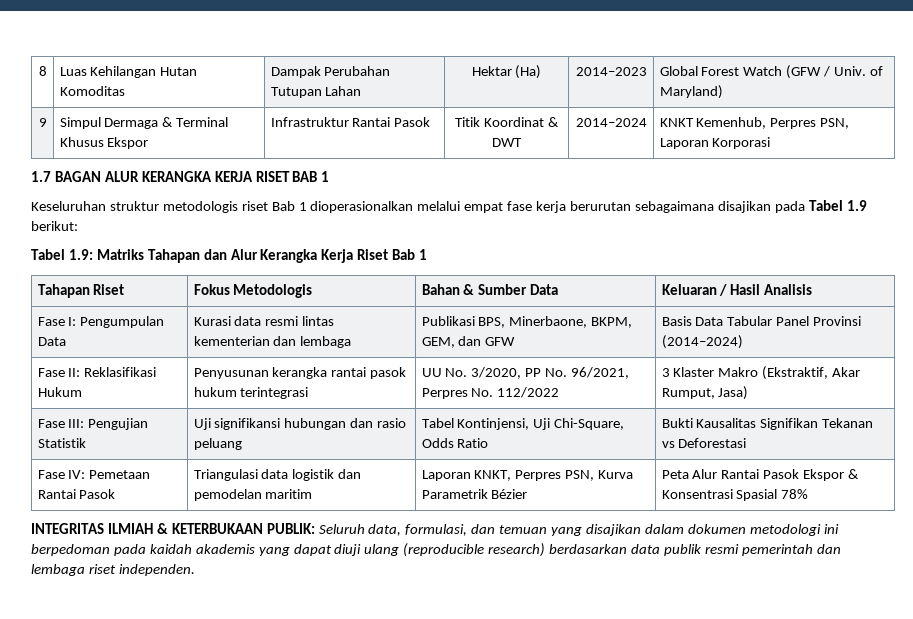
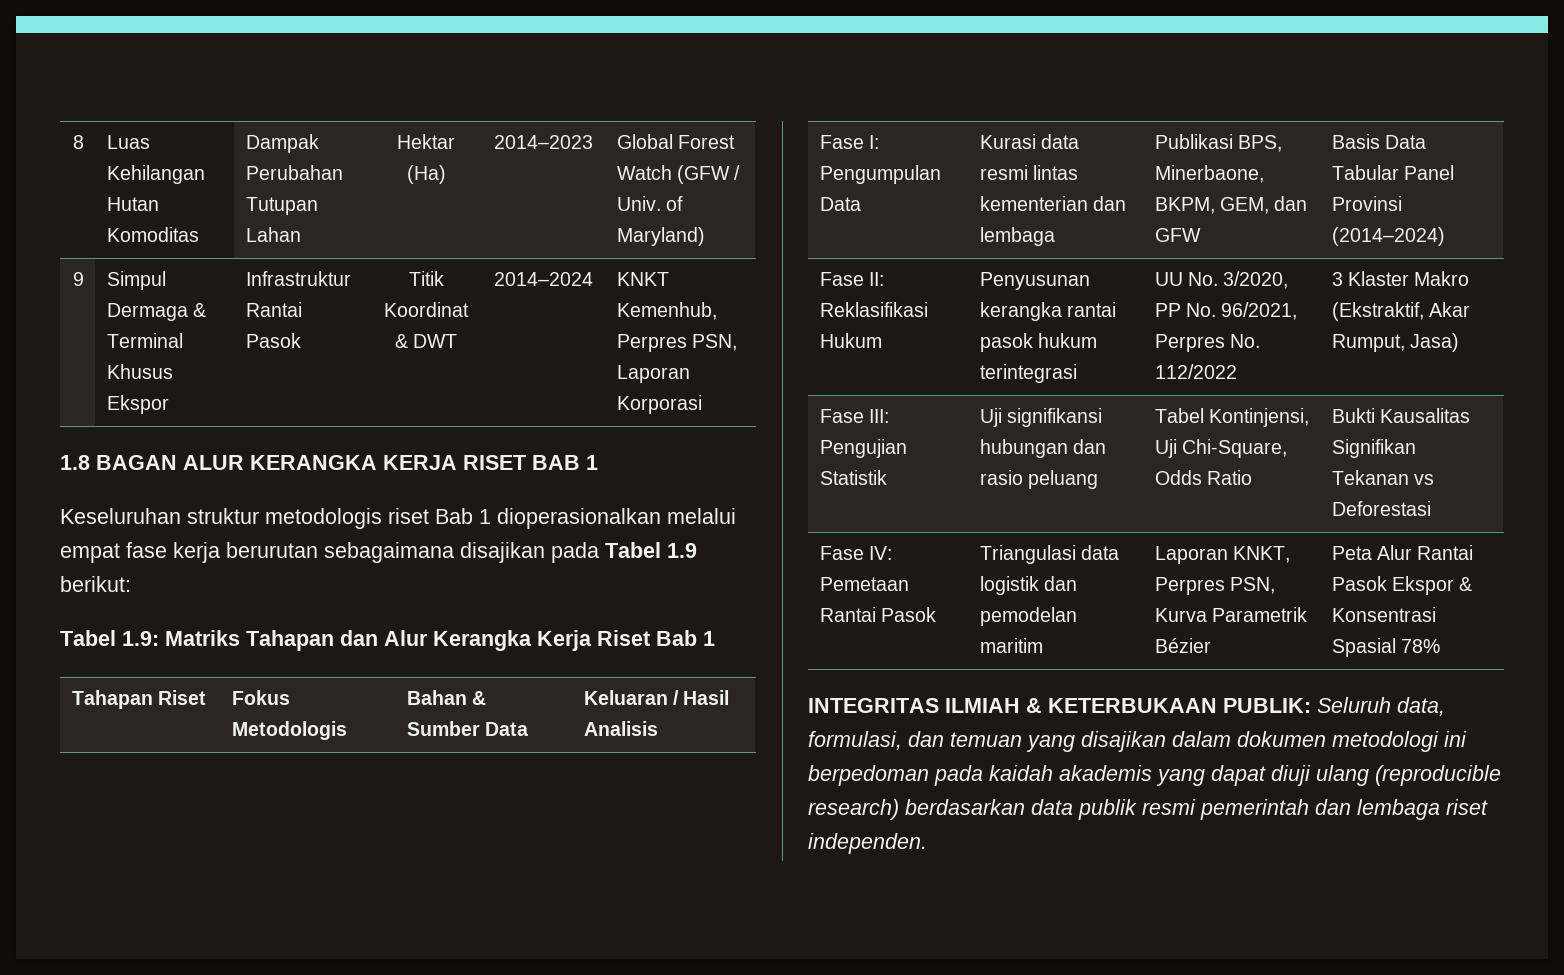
[31,171,51,182] 1.7 -> [60,455,90,470] 1.8

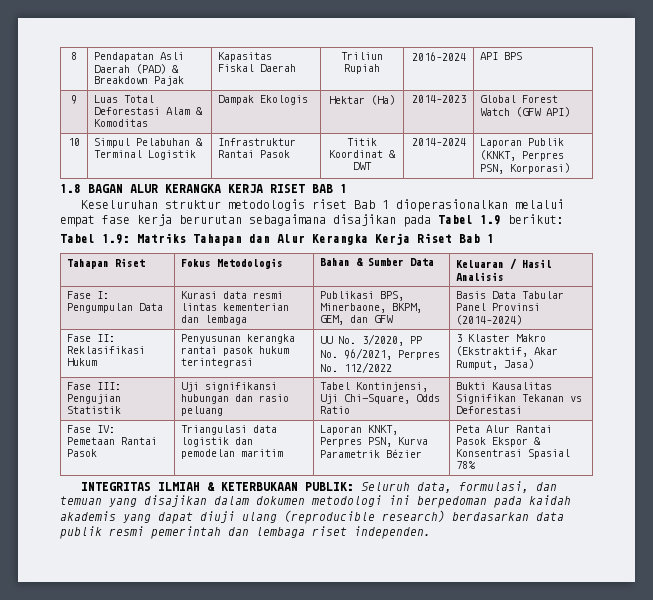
[106,135,150,149] [106,165,205,184] [106,197,159,211] Luas Kehilangan Hutan -> [94,52,185,62] [94,64,180,74] [94,76,185,86] [218,52,273,62] [218,64,297,72] [341,52,383,60] [344,64,380,74] [411,52,466,61] [480,52,523,60] [71,95,77,104] [94,95,155,103] [94,107,204,115] Pendapatan Asli Daerah (PAD) & Breakdown Pajak | Kapasitas Fiskal Daerah | Triliun Rupiah | 2016–2024 | API BPS // 9 | Luas Total Deforestasi Alam &
[245,165,343,180] [245,197,318,215] [245,227,301,242] Perubahan Tutupan Lahan -> [260,95,309,105] Ekologis
[734,165,741,180] [616,196,684,211] [616,227,705,246] [72,272,84,286] / Univ. of Maryland) // 9 -> [546,107,571,117] [68,138,80,146] API) // 10
[106,303,188,321] Dermaga -> [136,138,191,146] Pelabuhan
[106,364,173,379] [106,395,169,414] Khusus Ekspor -> [148,150,197,160] Logistik
[616,272,669,286] [616,302,717,320] [616,334,738,352] [616,365,690,383] [616,395,702,414] KNKT Kemenhub, Perpres PSN, Laporan Korporasi -> [480,138,565,148] [480,150,565,161] [480,163,571,174] Laporan Publik (KNKT, Perpres PSN, Korporasi)

